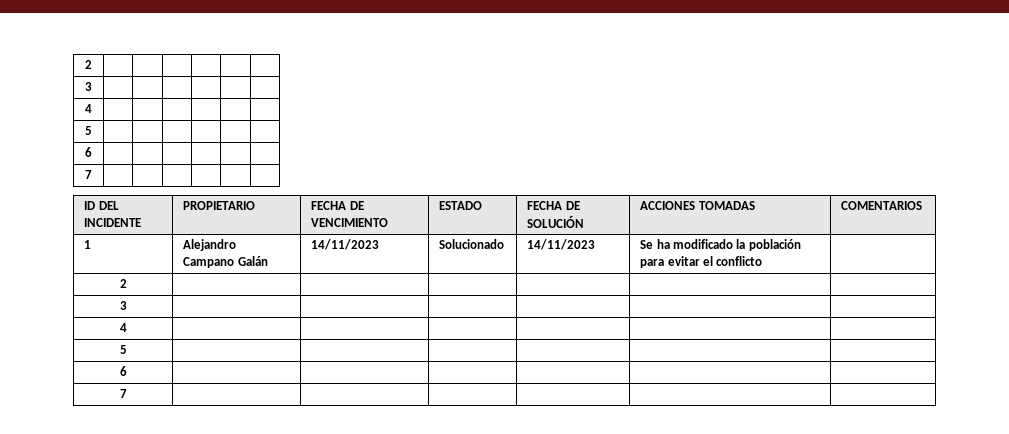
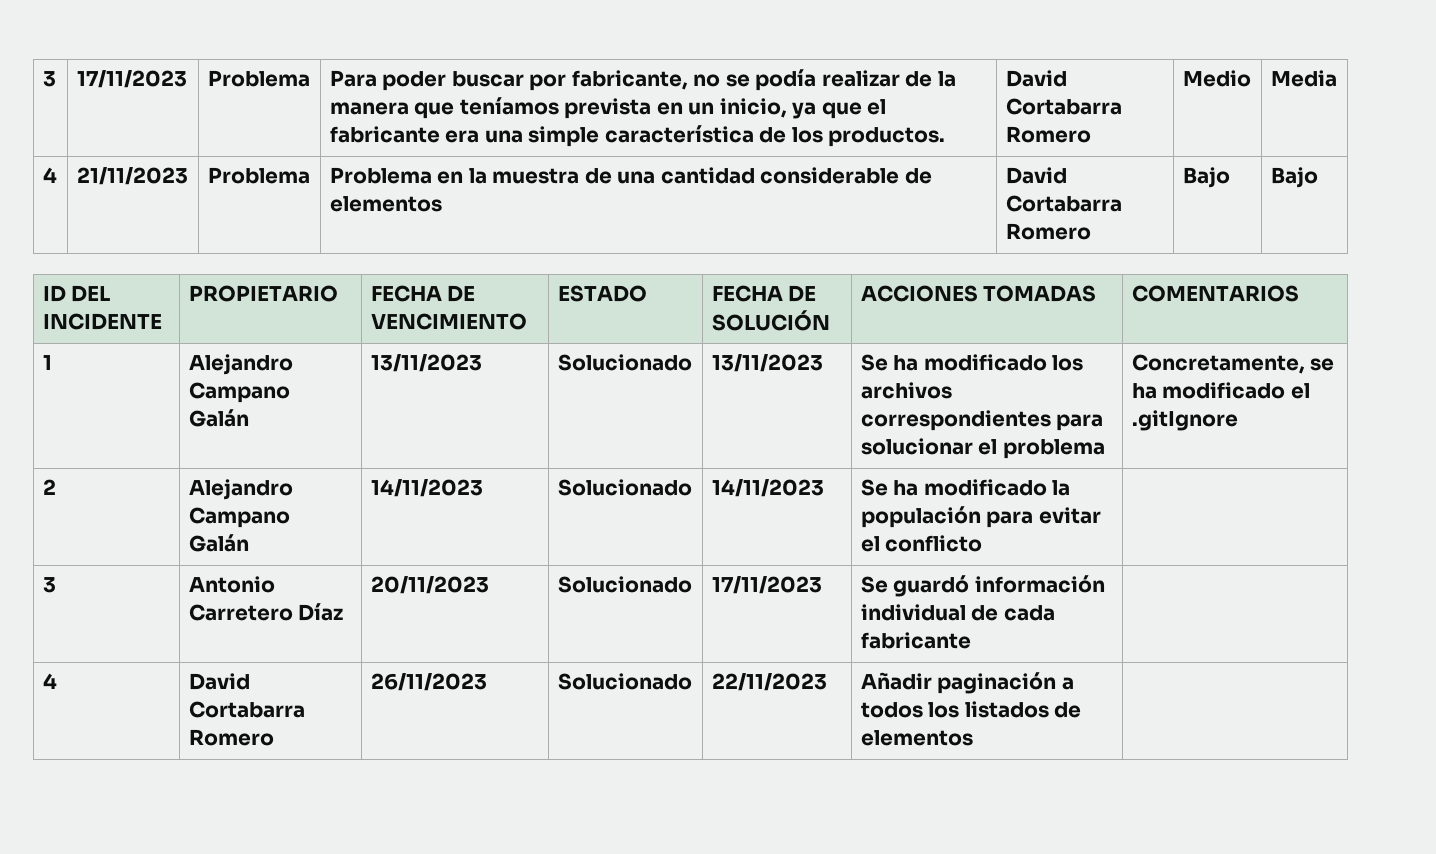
[85,60,92,69] [85,82,92,91] [85,104,92,113] [85,126,92,135] [85,147,92,157] [85,170,92,179] 2 | | | | | | // 3 | | | | | | // 4 | | | | | | // 5 | | | | | | // 6 | | | | | | // 7 | | | | | | -> [42,71,56,87] [76,70,187,88] [207,70,310,87] [329,69,956,91] [329,97,887,119] [329,125,946,147] [1005,70,1067,87] [1005,98,1122,115] [1005,126,1091,143] [1182,70,1251,87] [1270,70,1337,87] [42,167,57,183] [76,167,188,185] [207,167,310,184] [329,167,932,184] [329,196,442,212] [1005,167,1067,184] [1005,195,1122,212] [1005,223,1091,240] [1182,167,1230,188] [1270,167,1318,188] 3 | 17/11/2023 | Problema | Para poder buscar por fabricante, no se podía realizar de la manera que teníamos prevista en un inicio, ya que el fabricante era una simple característica de los productos. | David Cortabarra Romero | Medio | Media // 4 | 21/11/2023 | Problema | Problema en la muestra de una cantidad considerable de elementos | David Cortabarra Romero | Bajo | Bajo
(268, 261) none -> [370,354,482,372] [557,354,692,371] [711,354,823,372] [860,354,1084,371] [860,382,952,399] [860,410,1104,431] [860,438,1105,459] [1131,354,1335,374] [1131,382,1310,399] [1131,410,1238,431] [42,479,56,495] [188,479,293,500] [188,507,290,528] [188,534,249,552] | 13/11/2023 | Solucionado | 13/11/2023 | Se ha modificado los archivos correspondientes para solucionar el problema | Concretamente, se ha modificado el .gitIgnore // 2 | Alejandro Campano Galán
[748,239,801,251] población -> [860,506,981,528] populación
[119,279,127,288] [119,301,127,310] [119,323,127,332] [119,345,127,354] [119,366,127,376] [119,389,127,398] // 2 | | | | | | // 3 | | | | | | // 4 | | | | | | // 5 | | | | | | // 6 | | | | | | // 7 | | | | | -> [42,577,56,593] [188,576,275,593] [188,603,344,621] [370,576,489,594] [557,576,692,593] [711,576,822,594] [860,575,1105,597] [860,604,1055,621] [860,632,971,649] [42,673,57,689] [188,673,250,690] [188,701,305,718] [188,729,274,746] [370,673,487,691] [557,673,692,690] [711,673,827,691] [860,672,1074,694] [860,701,1082,718] [860,730,973,746] // 3 | Antonio Carretero Díaz | 20/11/2023 | Solucionado | 17/11/2023 | Se guardó información individual de cada fabricante | // 4 | David Cortabarra Romero | 26/11/2023 | Solucionado | 22/11/2023 | Añadir paginación a todos los listados de elementos

